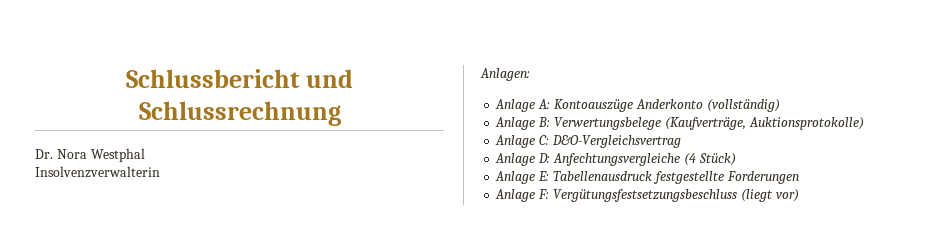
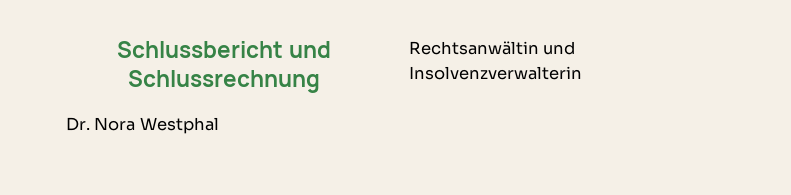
(145, 155) none -> [409,41,576,55] Rechtsanwältin und
[480,68,530,81] [495,99,780,112] [495,117,864,130] [495,135,681,148] [495,153,736,166] [495,171,799,184] [495,189,799,202] // Anlagen: // Anlage A: Kontoauszüge Anderkonto (vollständig) // Anlage B: Verwertungsbelege (Kaufverträge, Auktionsprotokolle) // Anlage C: D&O-Vergleichsvertrag // Anlage D: Anfechtungsvergleiche (4 Stück) // Anlage E: Tabellenausdruck festgestellte Forderungen // Anlage F: Vergütungsfestsetzungsbeschluss (liegt vor) -> (582, 73) none

